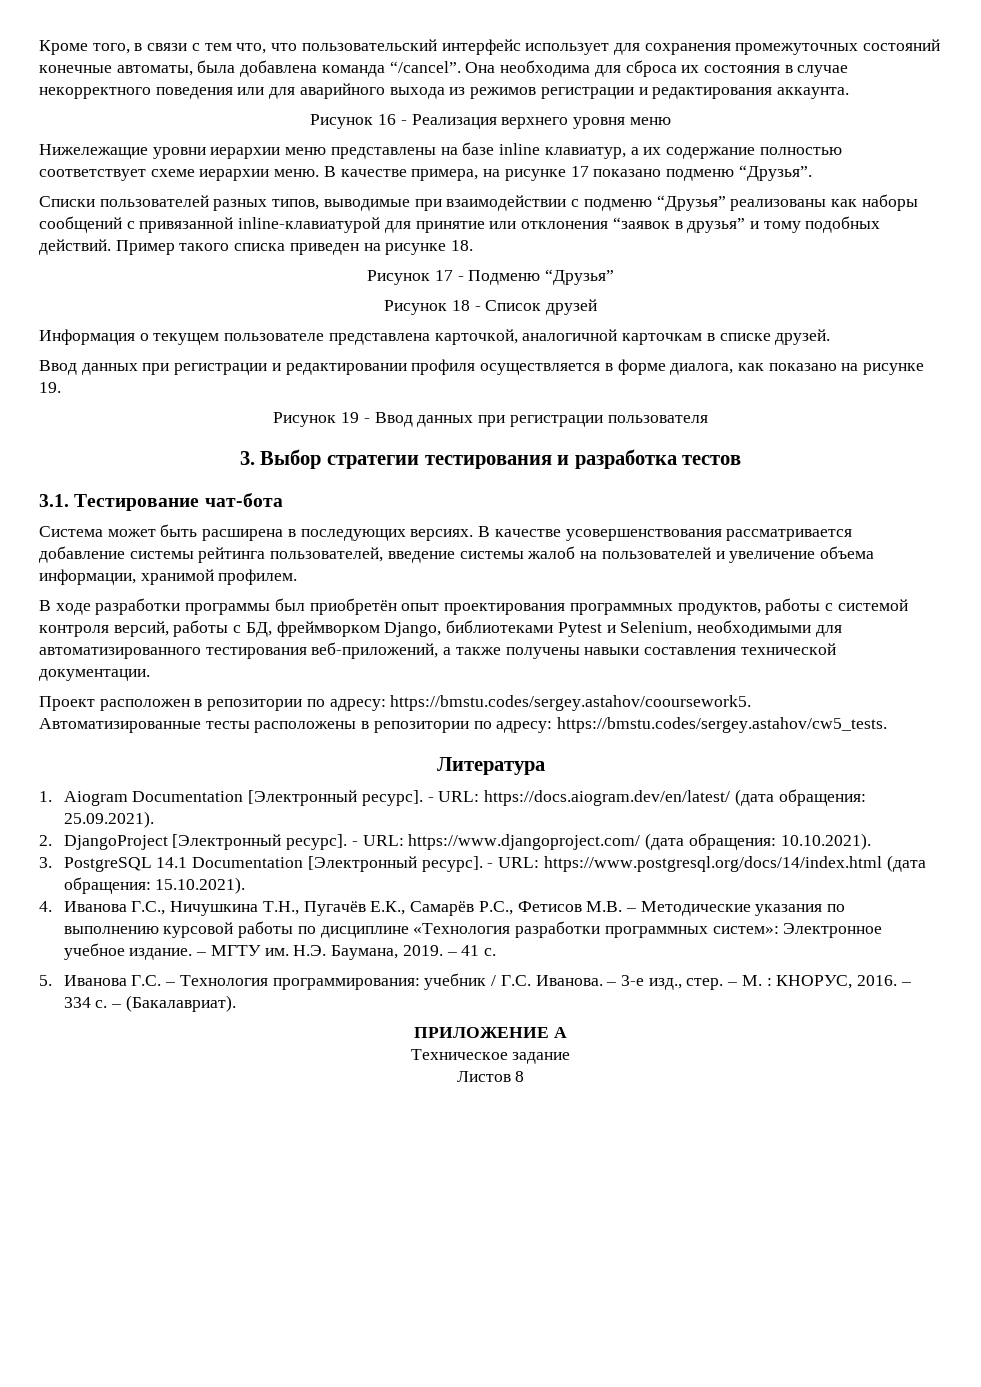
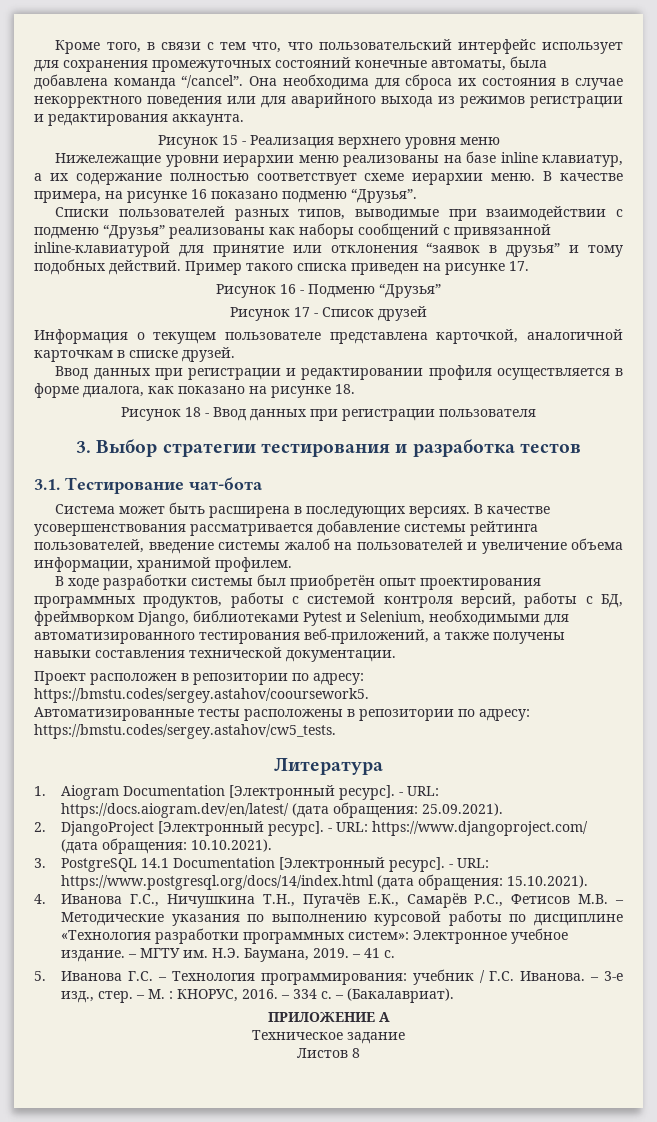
[378,114,397,125] 16 -> [221,135,238,145] 15
[330,147,436,159] представлены -> [343,155,440,167] реализованы
[570,166,589,177] 17 -> [191,189,207,199] 16
[451,240,474,251] [367,270,453,285] 18. // Рисунок 17 -> [509,261,529,271] [216,284,296,298] 17. // Рисунок 16
[451,300,470,311] 18 -> [294,307,310,317] 17
[39,382,61,393] [273,412,360,427] 19. // Рисунок 19 -> [335,384,355,394] [121,407,201,421] 18. // Рисунок 18
[185,603,271,615] программы -> [191,578,254,586] системы

